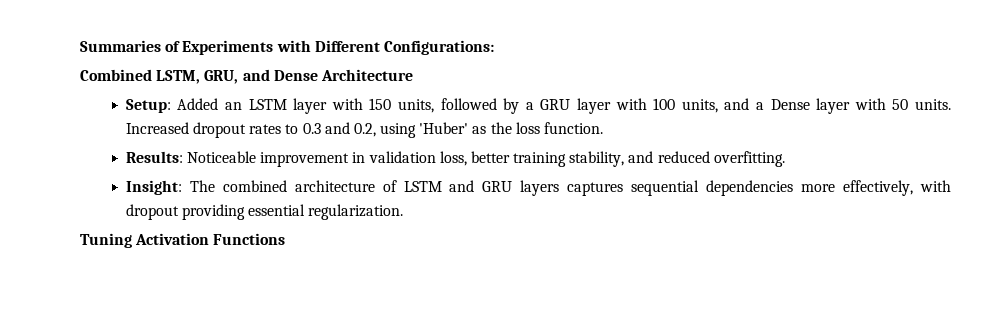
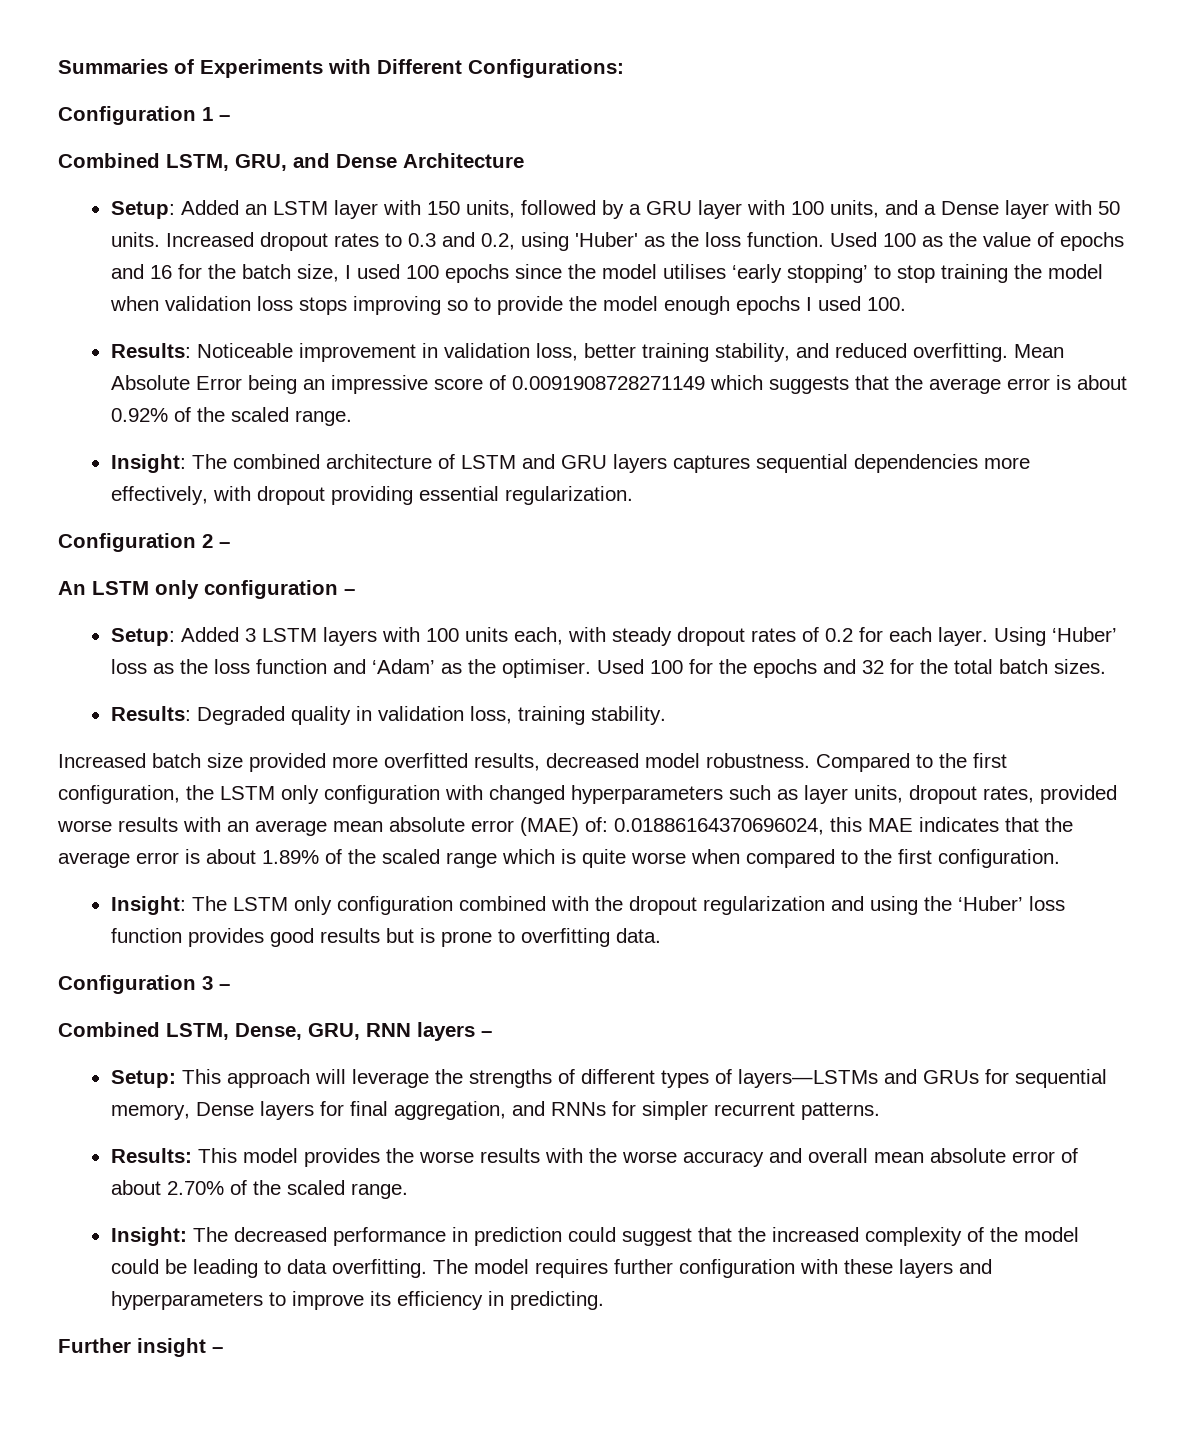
(494, 47) none -> [58,106,230,125] // Configuration 1 –
(603, 128) none -> [829,232,1124,251] [110,264,1103,283] [109,296,906,315] Used 100 as the value of epochs and 16 for the batch size, I used 100 epochs since the model utilises ‘early stopping’ to stop training the model when validation loss stops improving so to provide the model enough epochs I used 100.
(785, 159) none -> [1013,344,1064,358] [110,375,1127,394] [110,407,352,426] Mean Absolute Error being an impressive score of 0.0091908728271149 which suggests that the average error is about 0.92% of the scaled range.
[80,233,286,248] Tuning Activation Functions -> [58,533,230,552] [58,580,355,599] [110,627,1117,646] [110,659,1106,678] [110,706,666,725] [58,753,1007,772] [58,785,1117,804] [57,817,1073,836] [58,849,1060,868] [110,896,1065,915] [110,928,661,947] [58,975,230,994] [58,1022,492,1041] [110,1069,1107,1088] [110,1101,880,1120] [110,1148,1078,1167] [110,1180,408,1199] [110,1227,1079,1246] [110,1259,992,1278] [110,1291,604,1310] [58,1338,223,1357] Configuration 2 – // An LSTM only configuration – // Setup: Added 3 LSTM layers with 100 units each, with steady dropout rates of 0.2 for each layer. Using ‘Huber’ loss as the loss function and ‘Adam’ as the optimiser. Used 100 for the epochs and 32 for the total batch sizes. // Results: Degraded quality in validation loss, training stability. // Increased batch size provided more overfitted results, decreased model robustness. Compared to the first configuration, the LSTM only configuration with changed hyperparameters such as layer units, dropout rates, provided worse results with an average mean absolute error (MAE) of: 0.01886164370696024, this MAE indicates that the average error is about 1.89% of the scaled range which is quite worse when compared to the first configuration. // Insight: The LSTM only configuration combined with the dropout regularization and using the ‘Huber’ loss function provides good results but is prone to overfitting data. // Configuration 3 – // Combined LSTM, Dense, GRU, RNN layers – // Setup: This approach will leverage the strengths of different types of layers—LSTMs and GRUs for sequential memory, Dense layers for final aggregation, and RNNs for simpler recurrent patterns. // Results: This model provides the worse results with the worse accuracy and overall mean absolute error of about 2.70% of the scaled range. // Insight: The decreased performance in prediction could suggest that the increased complexity of the model could be leading to data overfitting. The model requires further configuration with these layers and hyperparameters to improve its efficiency in predicting. // Further insight –

